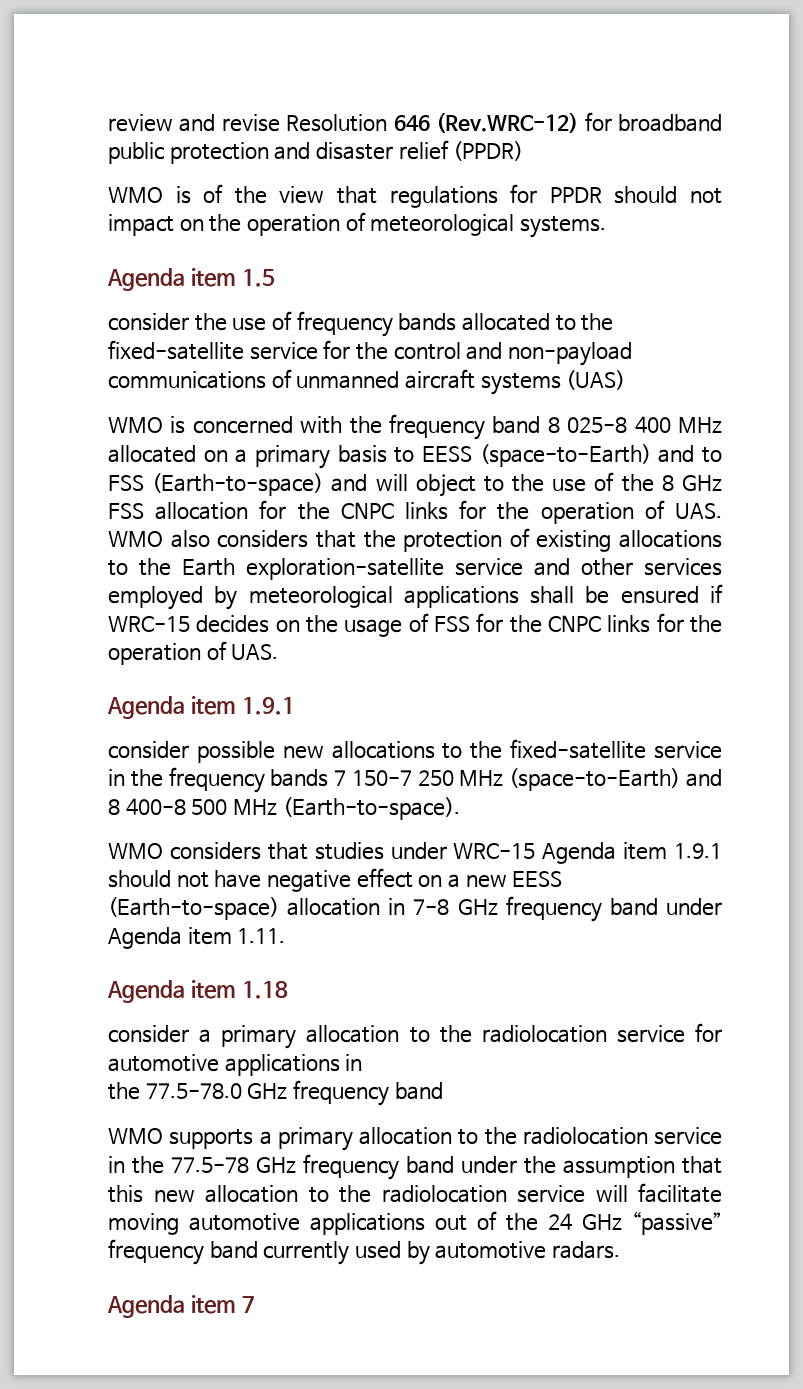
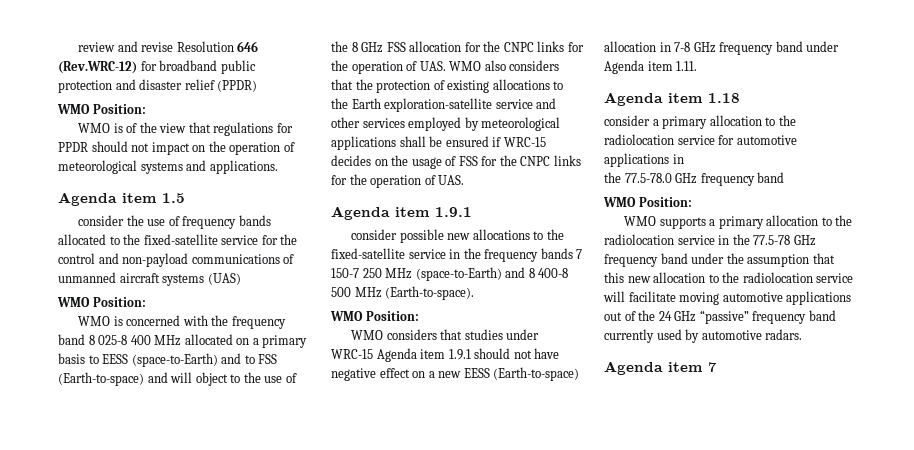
(524, 151) none -> [57,104,146,114] // WMO Position:
[519,216,606,238] systems. -> [140,160,278,174] systems and applications.
(626, 380) none -> [57,297,146,307] // WMO Position:
(460, 808) none -> [330,311,419,321] // WMO Position:
(443, 1091) none -> [603,197,692,207] // WMO Position:

